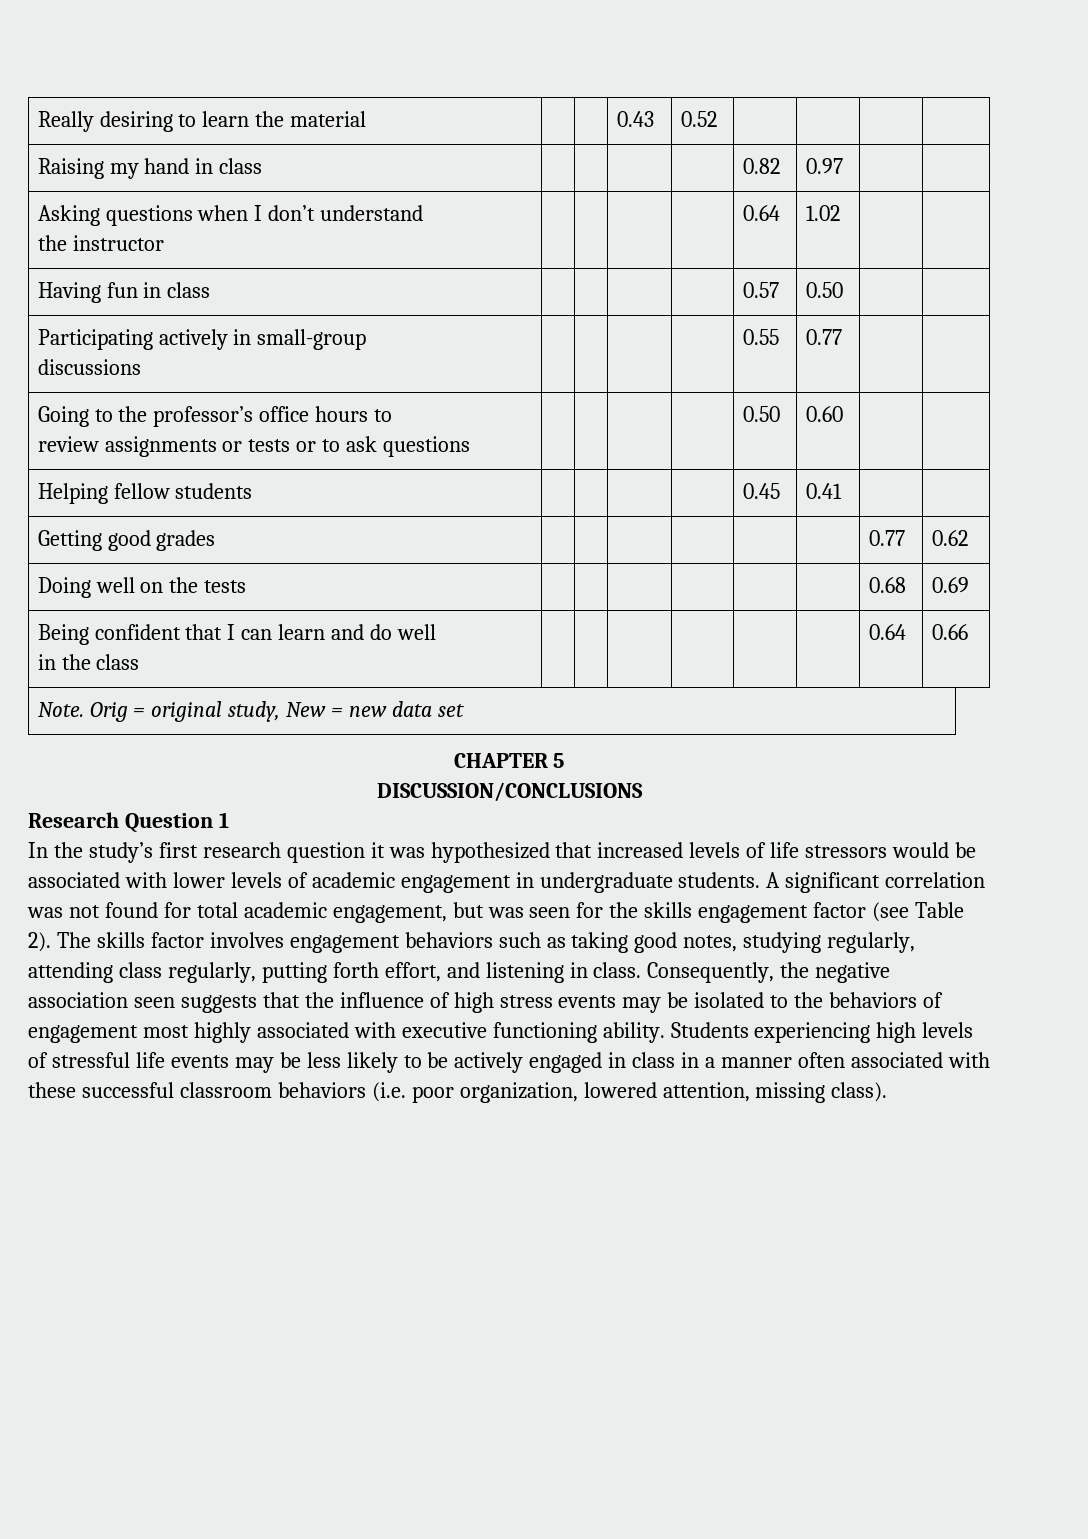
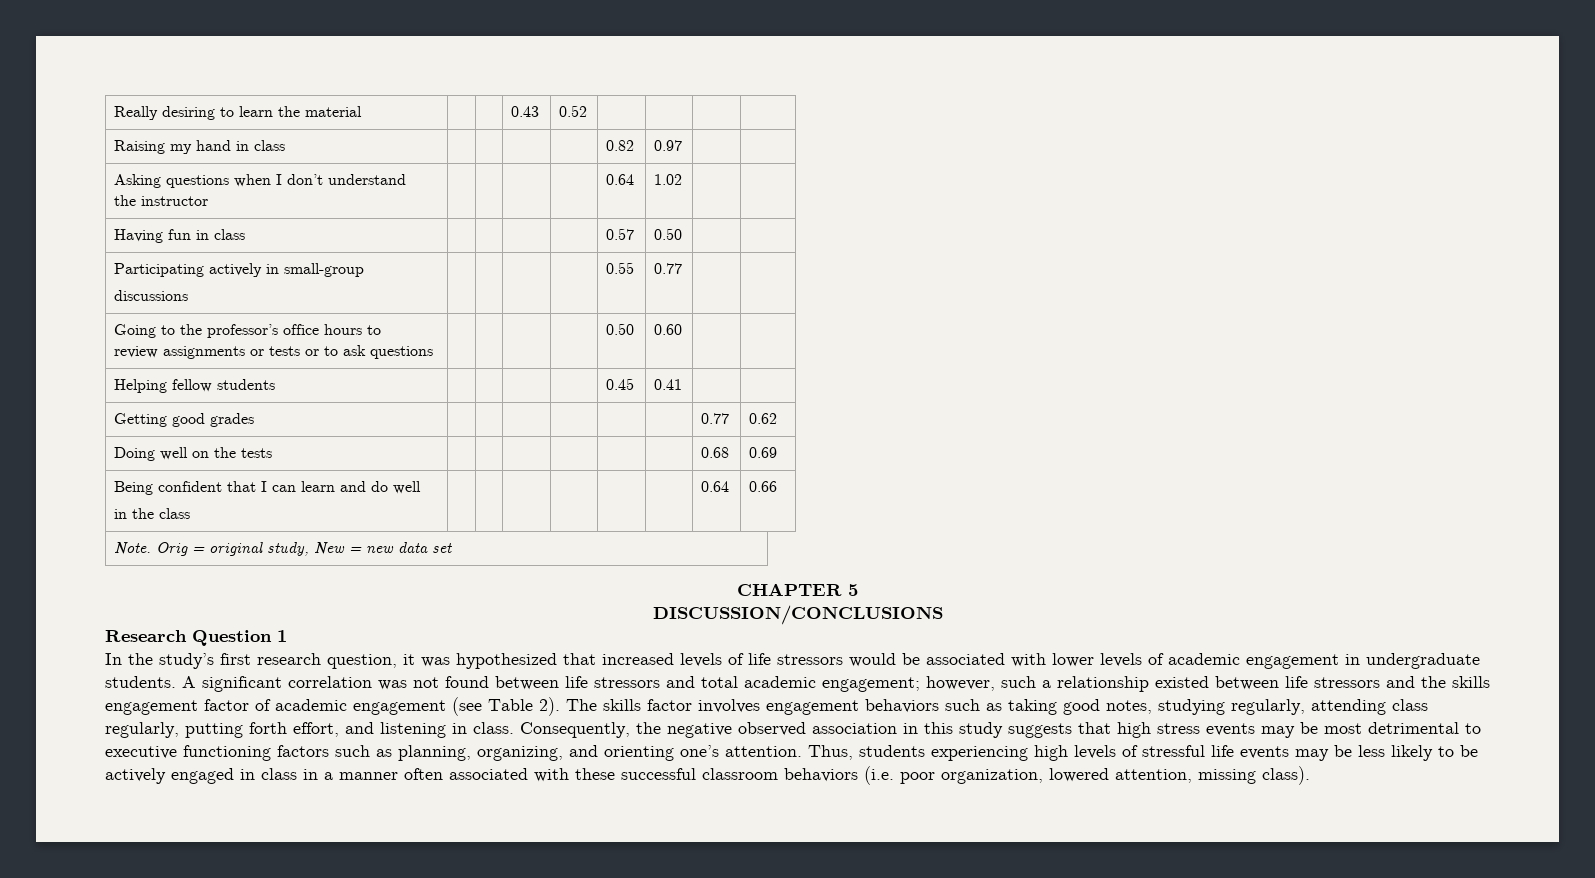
[286,842,365,863] question -> [327,654,397,669] question,
[163,902,604,923] for total academic engagement, but was seen for -> [495,676,1415,692] between life stressors and total academic engagement; however, such a relationship existed between life stressors and
(867, 910) none -> [255,699,446,715] of academic engagement
[28,992,450,1013] association seen suggests that the influence of -> [738,722,1111,738] observed association in this study suggests that
[694,992,944,1008] [28,1022,749,1043] isolated to the behaviors of engagement most highly associated with executive functioning ability. Students -> [1324,722,1481,734] [105,745,925,761] most detrimental to executive functioning factors such as planning, organizing, and orienting one’s attention. Thus, students

